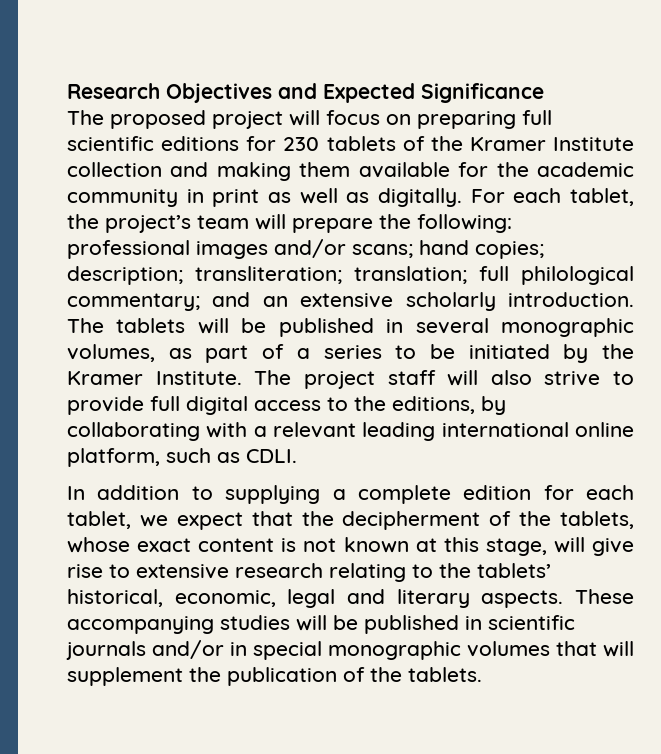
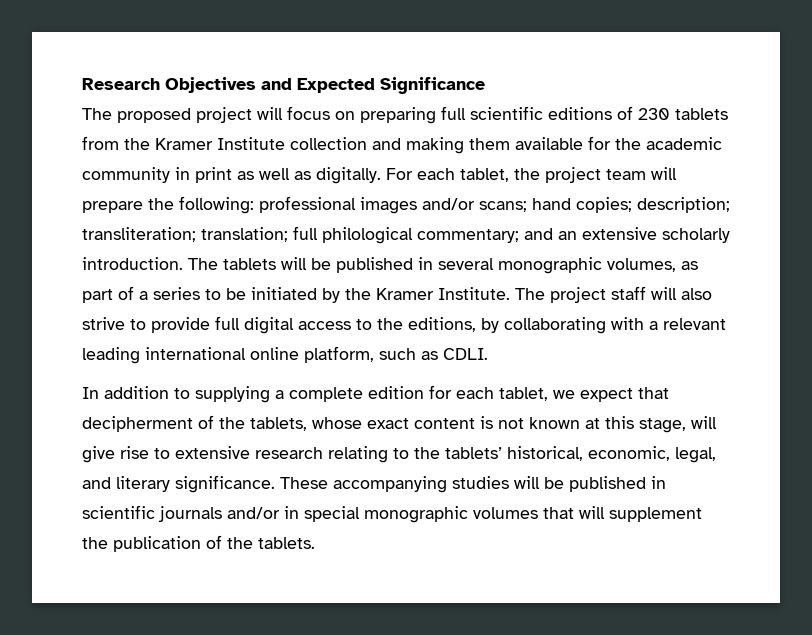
[246,136,277,151] for -> [617,106,633,120] of
[402,136,425,151] of -> [82,136,119,150] from
[105,215,191,233] project’s -> [545,167,601,183] project
[301,511,334,526] the -> (669, 393) none
[287,589,336,608] legal -> [675,447,716,463] legal,
[481,590,564,608] aspects. -> [175,475,275,493] significance.

